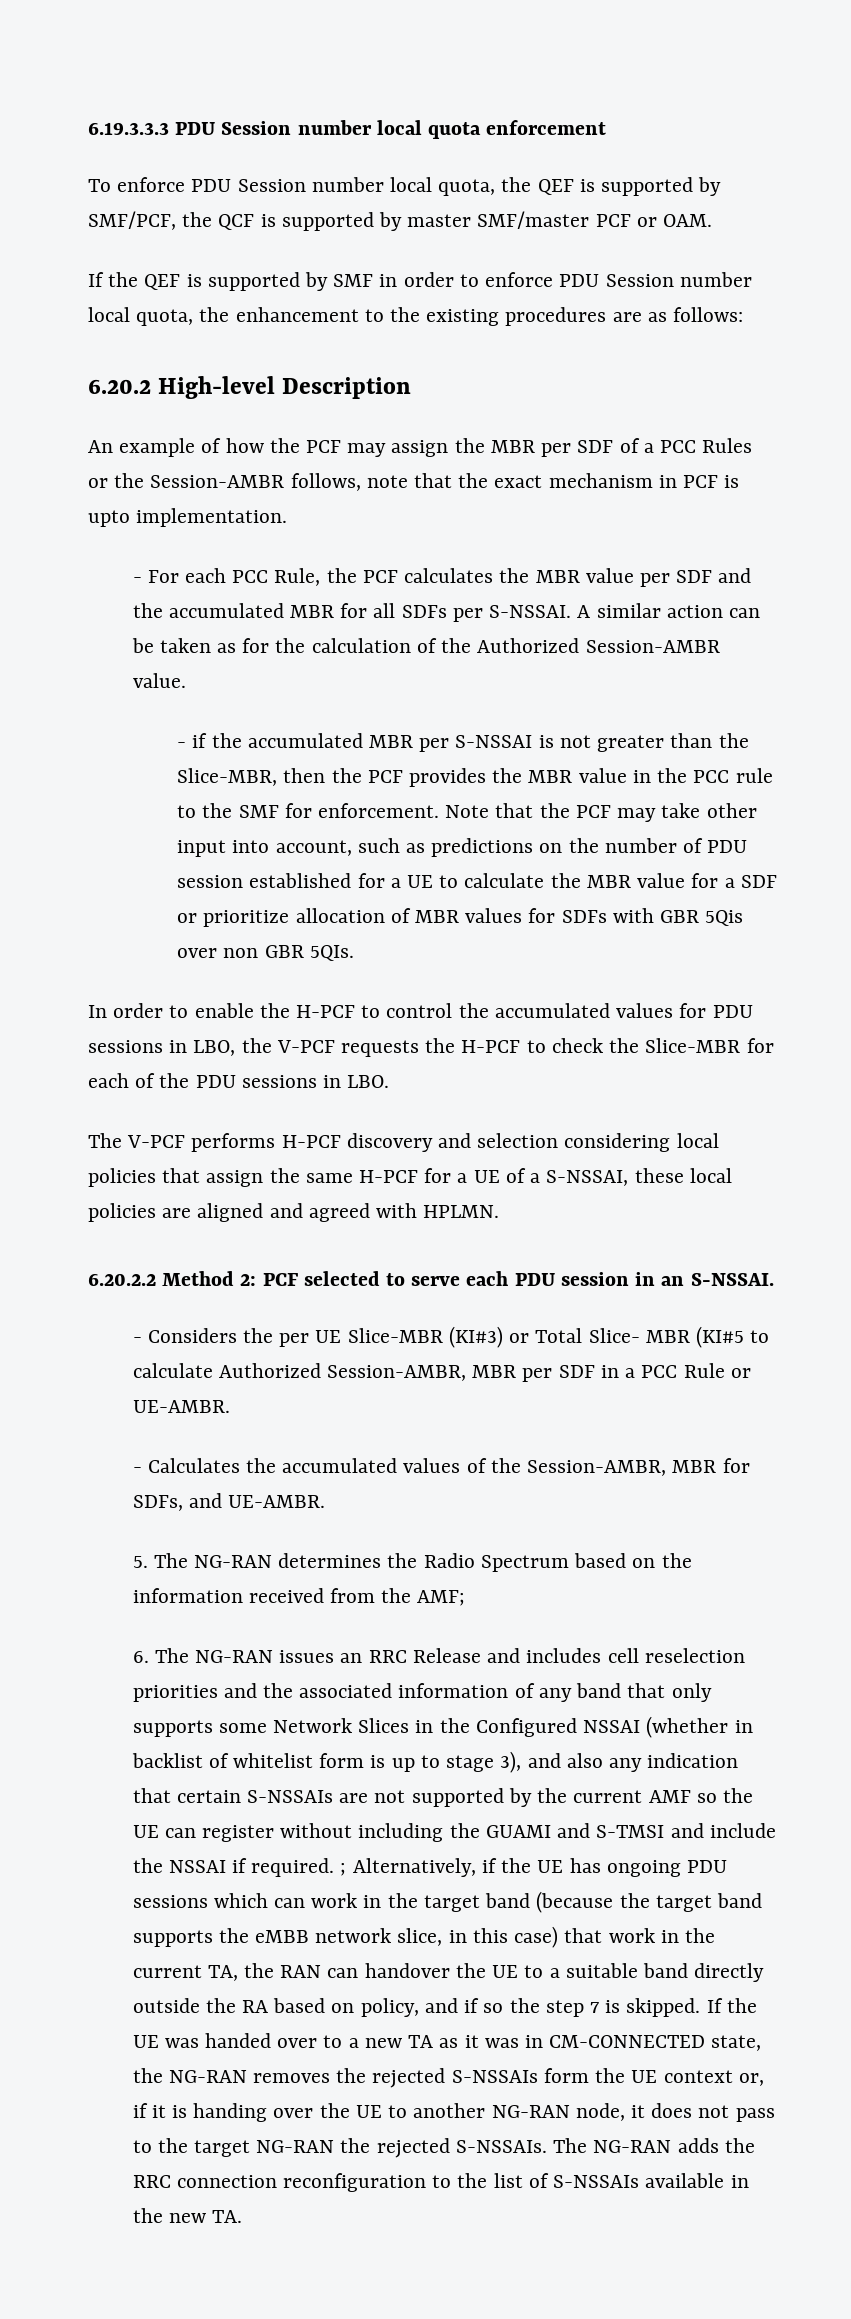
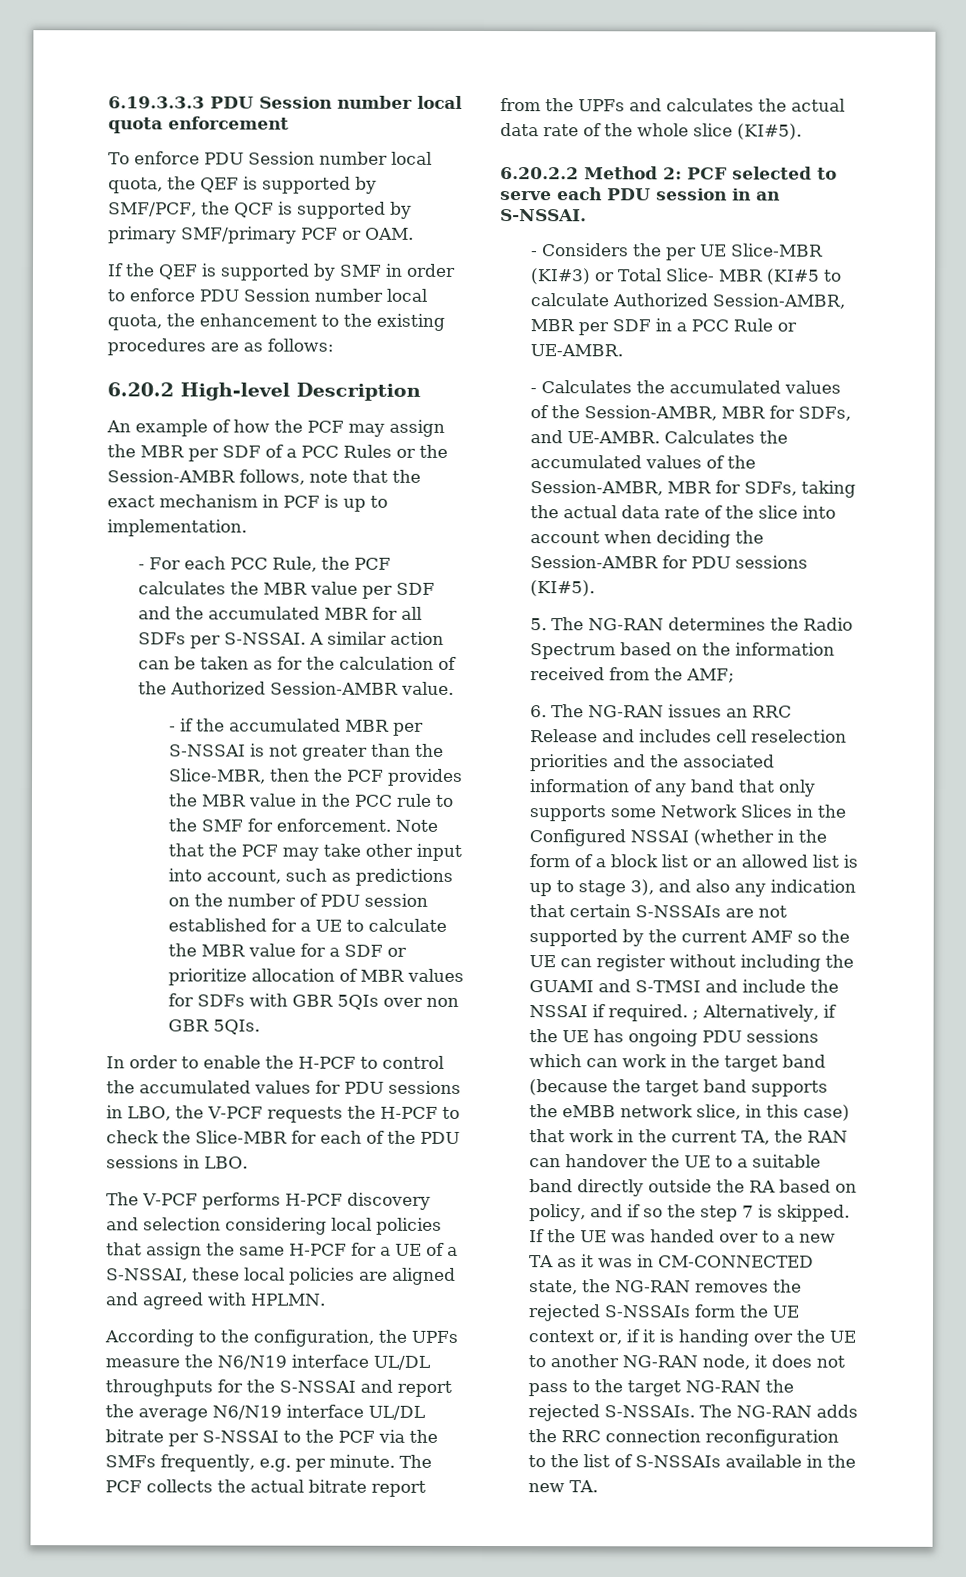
[407,211,590,229] master SMF/master -> [108,226,297,244] primary SMF/primary
[88,510,130,527] upto -> [343,495,388,512] up to
[705,910,744,926] 5Qis -> [336,994,379,1010] 5QIs
(500, 1211) none -> [104,1329,458,1347] [105,1354,430,1370] [105,1379,452,1397] [105,1404,425,1422] [105,1429,438,1447] [105,1454,432,1472] [105,1479,426,1497] [500,98,845,112] [500,123,802,140] // According to the configuration, the UPFs measure the N6/N19 interface UL/DL throughputs for the S-NSSAI and report the average N6/N19 interface UL/DL bitrate per S-NSSAI to the PCF via the SMFs frequently, e.g. per minute. The PCF collects the actual bitrate report from the UPFs and calculates the actual data rate of the whole slice (KI#5).
(326, 1501) none -> [663,430,788,444] [529,455,756,469] [529,480,856,498] [529,505,836,519] [529,530,764,548] [529,555,808,569] [529,580,595,597] Calculates the accumulated values of the Session-AMBR, MBR for SDFs, taking the actual data rate of the slice into account when deciding the Session-AMBR for PDU sessions (KI#5).
[131,1753,365,1768] backlist of whitelist form -> [797,829,827,843] [528,854,839,868] the form of a block list or an allowed list

